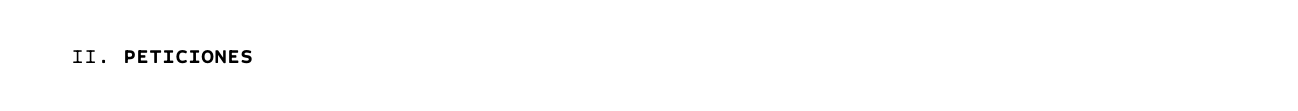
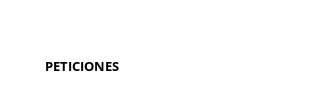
[71,50,110,64] II. -> (45, 66) none

